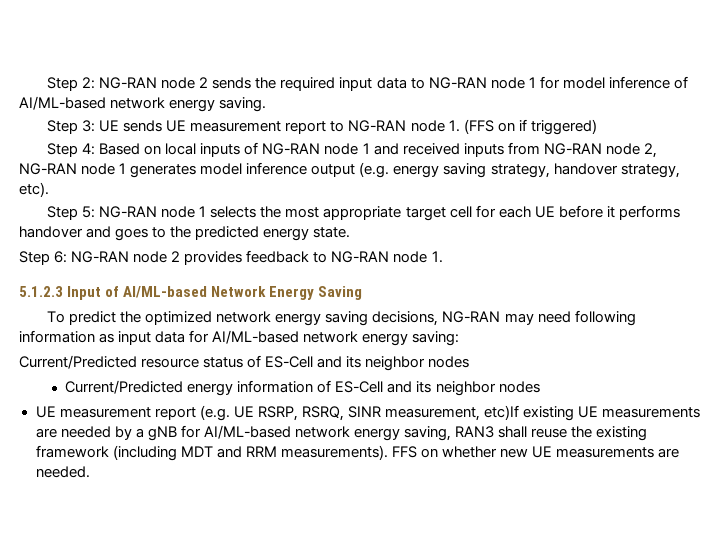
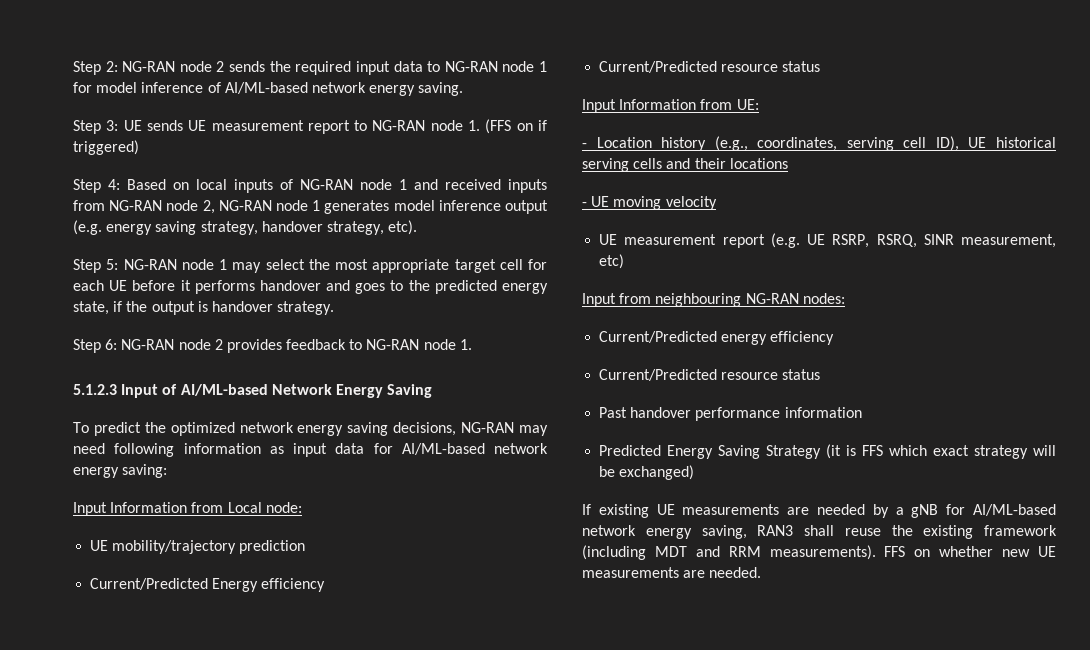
[210,206,257,218] selects -> [232,259,305,273] may select
[313,227,351,238] state. -> [73,301,335,315] state, if the output is handover strategy.
[19,355,470,371] [65,380,540,396] Current/Predicted resource status of ES-Cell and its neighbor nodes // Current/Predicted energy information of ES-Cell and its neighbor nodes -> [73,502,302,516] [90,540,306,554] [90,578,326,592] [599,61,821,73] [582,99,759,113] [582,136,1056,151] [582,158,788,172] [582,196,717,210] Input Information from Local node: // UE mobility/trajectory prediction // Current/Predicted Energy efficiency // Current/Predicted resource status // Input Information from UE: // - Location history (e.g., coordinates, serving cell ID), UE historical serving cells and their locations // - UE moving velocity
[483,405,519,420] etc)If -> [599,254,625,269] [582,293,845,307] [599,331,835,345] [599,369,821,381] [599,407,862,421] [599,444,1056,459] [599,465,695,480] [582,504,591,515] etc) // Input from neighbouring NG-RAN nodes: // Current/Predicted energy efficiency // Current/Predicted resource status // Past handover performance information // Predicted Energy Saving Strategy (it is FFS which exact strategy will be exchanged) // If

